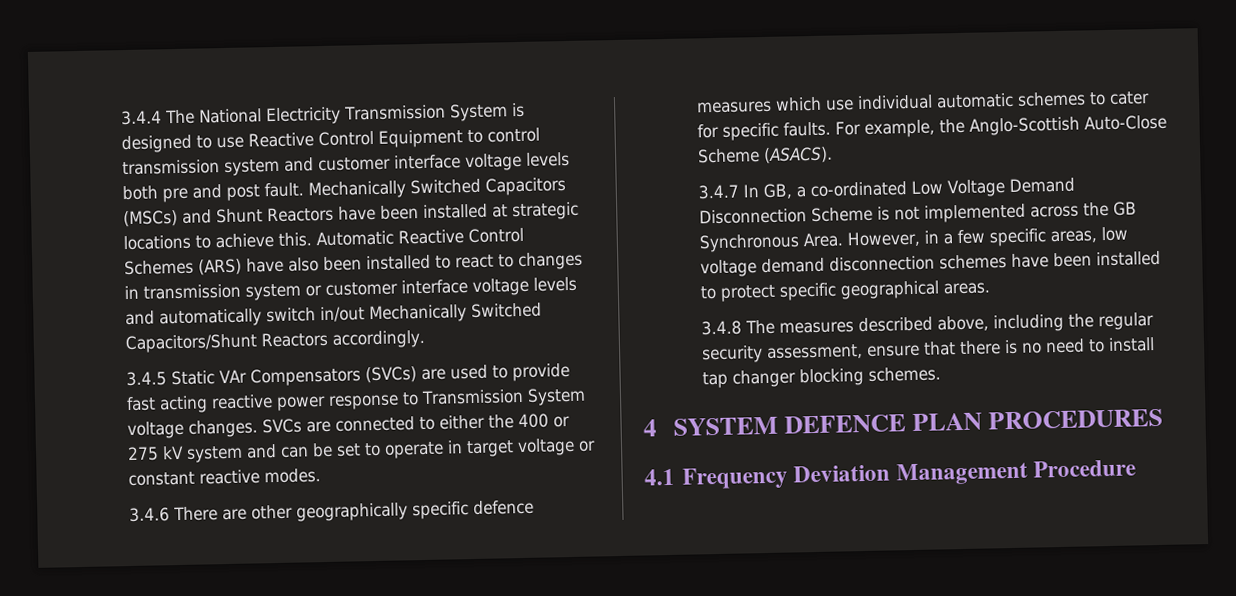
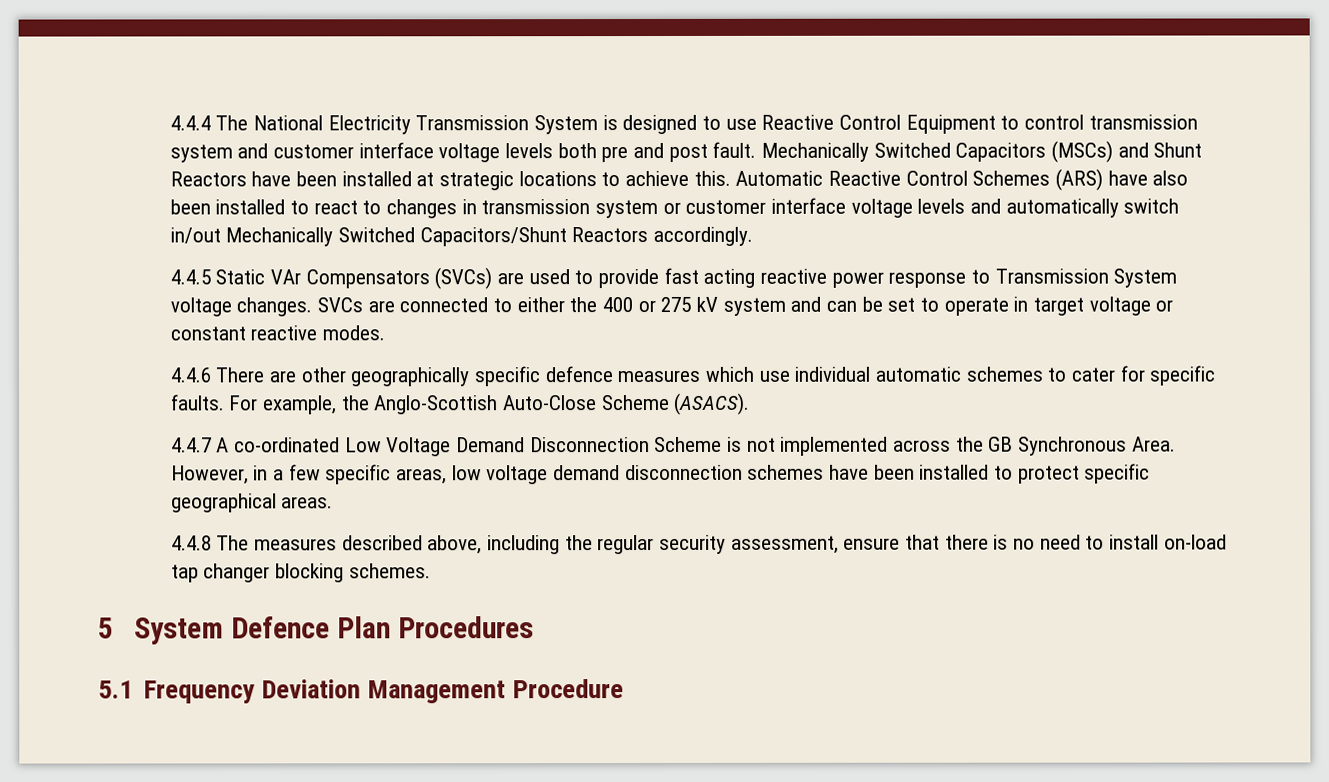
[121,110,163,126] 3.4.4 -> [169,115,211,131] 4.4.4
[126,371,168,387] 3.4.5 -> [169,269,211,285] 4.4.5
[129,507,171,523] 3.4.6 -> [169,367,211,383] 4.4.6
[698,183,807,200] 3.4.7 In GB, a -> [170,437,230,453] 4.4.7 A
[701,320,743,336] 3.4.8 -> [170,535,212,551] 4.4.8
(1156, 344) none -> [1163,534,1227,550] on-load
[643,408,1163,437] [644,468,675,486] 4 SYSTEM DEFENCE PLAN PROCEDURES // 4.1 -> [98,616,535,645] [98,680,133,699] 5 System Defence Plan Procedures // 5.1

